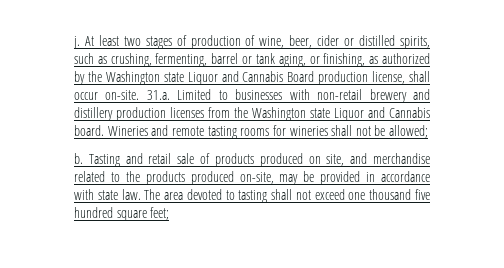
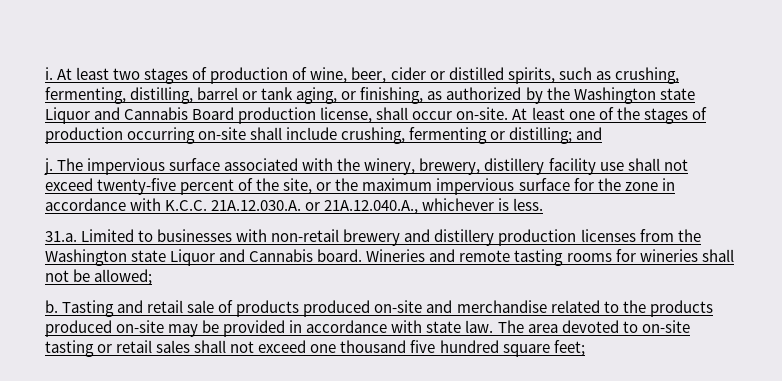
[73,36,80,49] j. -> [45,67,53,80] i.
(208, 60) none -> [130,87,194,104] distilling,
(140, 95) none -> [512,107,707,124] [45,127,603,144] [44,158,688,175] [45,178,675,195] [45,198,544,214] At least one of the stages of production occurring on-site shall include crushing, fermenting or distilling; and // j. The impervious surface associated with the winery, brewery, distillery facility use shall not exceed twenty-five percent of the site, or the maximum impervious surface for the zone in accordance with K.C.C. 21A.12.030.A. or 21A.12.040.A., whichever is less. //
[308,154,345,166] on site, -> [374,300,423,313] on-site
[239,172,274,184] on-site, -> [116,320,165,333] on-site
[238,190,268,203] tasting -> [641,320,690,333] [45,340,191,357] on-site tasting or retail sales

